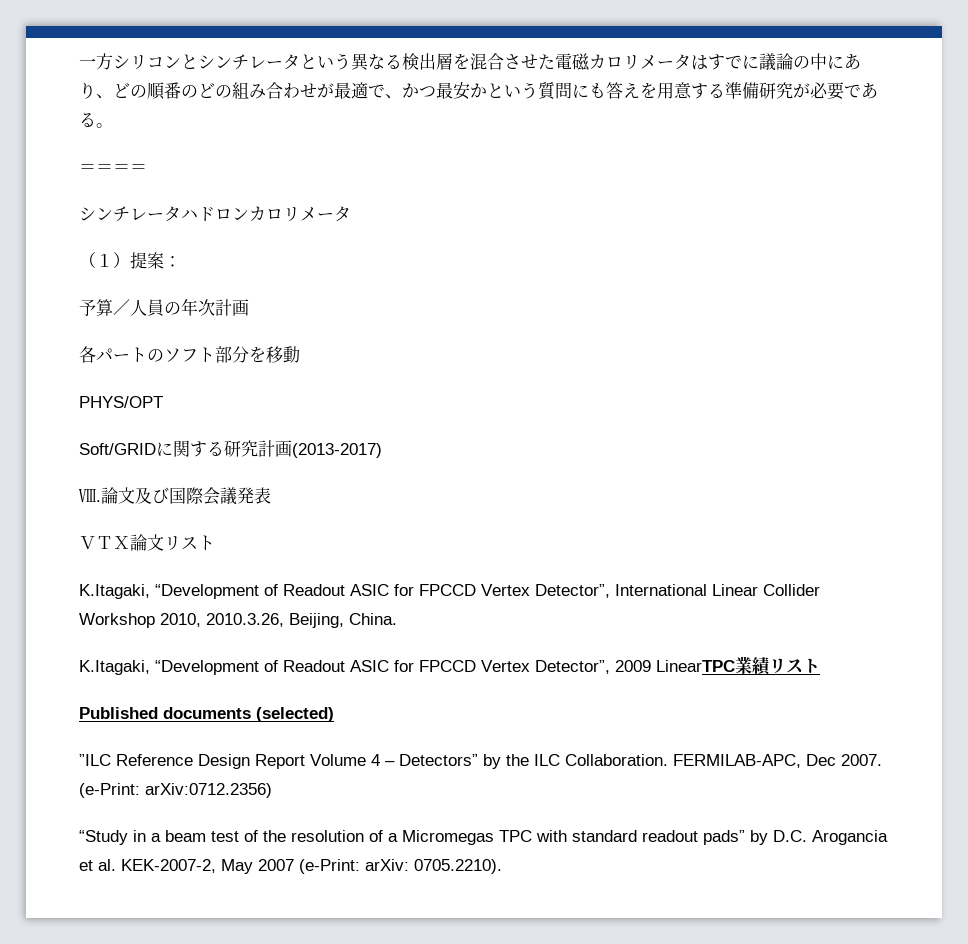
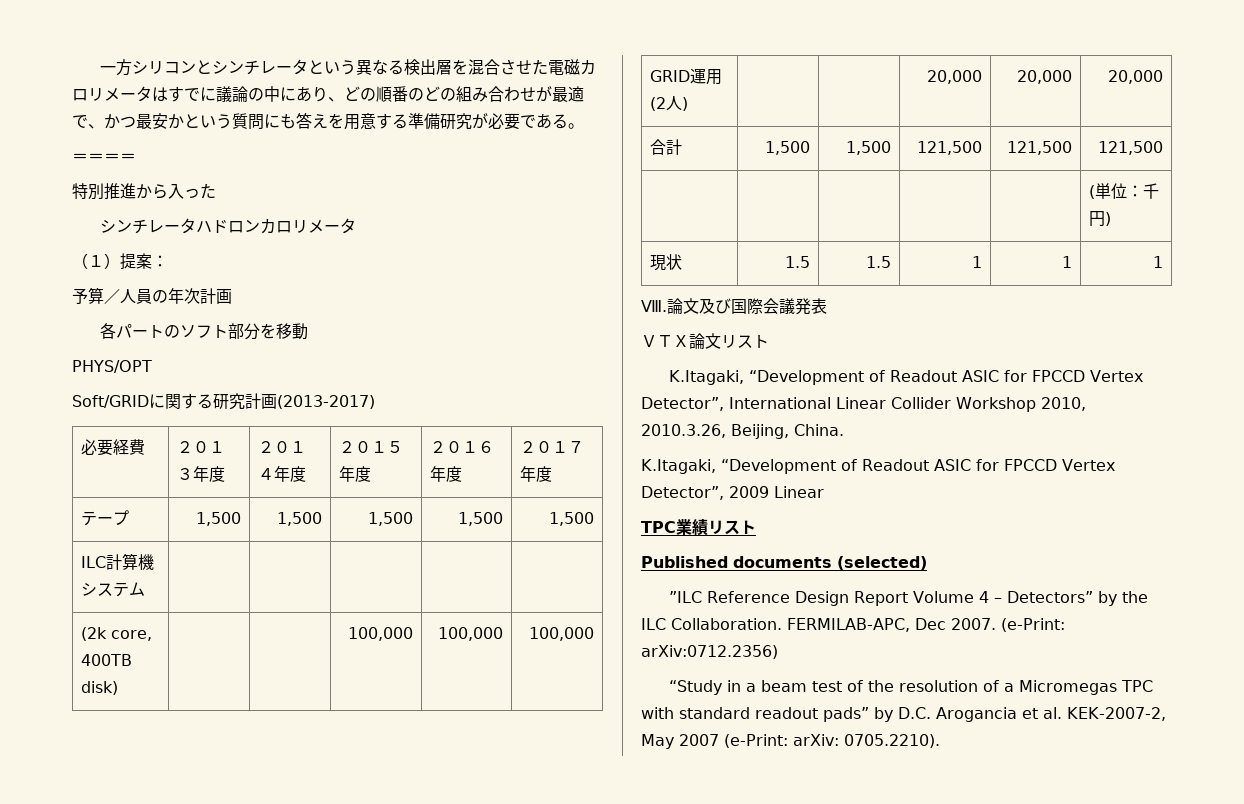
(147, 168) none -> [72,183,216,200] // 特別推進から入った
(382, 450) none -> [81,439,146,456] [177,441,226,453] [177,466,226,482] [258,441,307,453] [258,466,307,482] [339,441,404,453] [339,466,372,482] [430,441,495,453] [430,466,463,482] [520,441,585,453] [520,466,553,482] [81,510,130,526] [195,512,241,526] [276,512,322,526] [367,512,413,526] [457,512,503,526] [548,512,594,526] [81,553,155,570] [81,582,146,597] [81,627,153,641] [81,654,133,666] [81,681,119,695] [347,627,413,641] [437,627,503,641] [528,627,594,641] [650,68,723,85] [650,96,689,111] [926,70,982,84] [1016,70,1072,84] [1107,70,1163,84] [650,139,683,155] [764,141,810,155] [845,141,891,155] [916,141,982,155] [1006,141,1072,155] [1097,141,1163,155] [1089,183,1160,199] [1089,211,1112,227] [650,254,683,271] [784,256,810,268] [865,256,891,268] [971,256,982,268] [1061,256,1072,268] [1152,256,1163,268] // 必要経費 | ２０１３年度 | ２０１４年度 | ２０１５年度 | ２０１６年度 | ２０１７年度 // テープ | 1,500 | 1,500 | 1,500 | 1,500 | 1,500 // ILC計算機システム | | | | | // (2k core, 400TB disk) | | | 100,000 | 100,000 | 100,000 // GRID運用(2人) | | | 20,000 | 20,000 | 20,000 // 合計 | 1,500 | 1,500 | 121,500 | 121,500 | 121,500 // | | | | | (単位：千円) // 現状 | 1.5 | 1.5 | 1 | 1 | 1
[656,660,735,672] LinearTPC -> [774,486,824,498] [641,521,676,533] Linear // TPC

